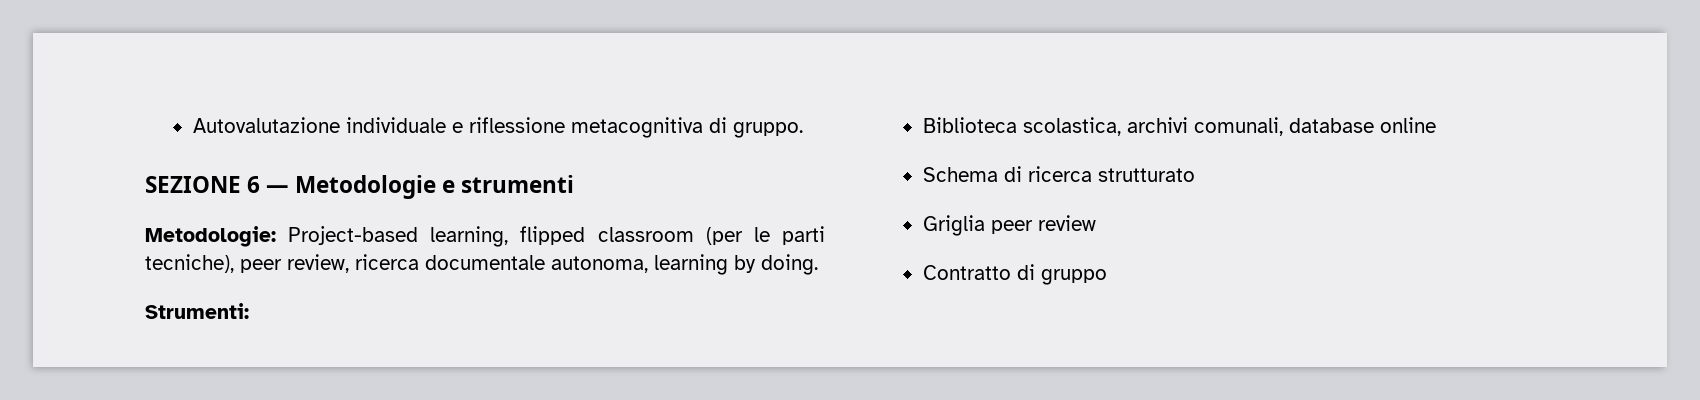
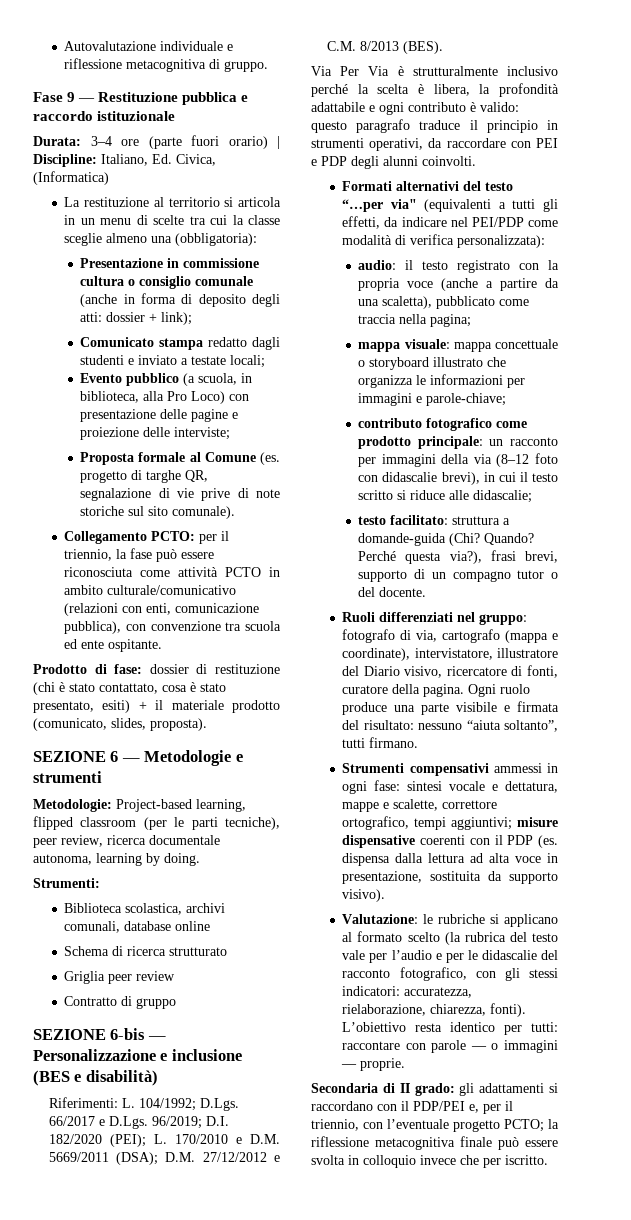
(803, 130) none -> [33,92,249,105] [33,111,176,121] [33,135,280,149] [33,154,216,167] [33,171,109,185] [64,197,281,207] [64,215,280,225] [64,233,258,246] [80,258,260,268] [80,276,254,289] [80,293,280,307] [80,312,193,325] [80,337,280,350] [80,355,266,368] [80,373,253,386] [80,391,250,404] [80,409,239,422] [80,427,231,440] [80,452,280,465] [80,470,209,483] [80,488,280,501] [80,506,236,519] [64,531,230,544] [64,548,215,562] [64,567,280,577] [64,585,237,595] [64,603,260,616] [64,621,281,634] [64,639,163,652] [33,664,280,674] [33,682,226,695] [33,700,280,713] [33,718,207,731] // Fase 9 — Restituzione pubblica e raccordo istituzionale // Durata: 3–4 ore (parte fuori orario) | Discipline: Italiano, Ed. Civica, (Informatica) // La restituzione al territorio si articola in un menu di scelte tra cui la classe sceglie almeno una (obbligatoria): // Presentazione in commissione cultura o consiglio comunale (anche in forma di deposito degli atti: dossier + link); // Comunicato stampa redatto dagli studenti e inviato a testate locali; // Evento pubblico (a scuola, in biblioteca, alla Pro Loco) con presentazione delle pagine e proiezione delle interviste; // Proposta formale al Comune (es. progetto di targhe QR, segnalazione di vie prive di note storiche sul sito comunale). // Collegamento PCTO: per il triennio, la fase può essere riconosciuta come attività PCTO in ambito culturale/comunicativo (relazioni con enti, comunicazione pubblica), con convenzione tra scuola ed ente ospitante. // Prodotto di fase: dossier di restituzione (chi è stato contattato, cosa è stato presentato, esiti) + il materiale prodotto (comunicato, slides, proposta).
(1107, 277) none -> [33,1028,166,1040] [33,1049,242,1061] [33,1070,158,1086] [48,1097,239,1111] [48,1116,229,1129] [48,1134,281,1147] [48,1152,281,1165] [326,41,443,54] [311,66,558,76] [311,83,559,97] [311,102,519,115] [311,119,558,133] [311,138,558,151] [311,156,476,169] [342,181,514,191] [342,199,558,212] [342,216,558,229] [342,234,546,248] [358,260,559,273] [358,278,559,291] [358,296,530,309] [358,314,472,327] [358,339,558,352] [358,357,507,370] [358,374,526,388] [358,393,507,406] [358,418,528,431] [358,436,558,449] [358,453,558,467] [358,472,558,485] [358,490,533,503] [358,515,511,525] [358,533,535,546] [358,550,558,564] [358,569,558,582] [358,587,427,597] [342,612,528,625] [342,629,558,643] [342,648,558,661] [342,665,558,678] [342,684,531,697] [342,701,559,715] [342,720,558,732] [342,737,419,748] [342,763,558,776] [342,780,558,794] [342,799,498,812] [342,816,558,830] [342,835,558,848] [342,853,558,866] [342,871,558,884] [342,889,386,902] [342,914,558,927] [342,931,558,945] [342,950,558,963] [342,967,558,981] [342,986,473,998] [342,1003,527,1017] [342,1022,558,1035] [342,1040,558,1053] [341,1058,406,1071] [311,1083,558,1096] [311,1101,513,1114] [311,1119,559,1132] [311,1136,558,1150] [311,1155,548,1168] // SEZIONE 6-bis — Personalizzazione e inclusione (BES e disabilità) // Riferimenti: L. 104/1992; D.Lgs. 66/2017 e D.Lgs. 96/2019; D.I. 182/2020 (PEI); L. 170/2010 e D.M. 5669/2011 (DSA); D.M. 27/12/2012 e C.M. 8/2013 (BES). // Via Per Via è strutturalmente inclusivo perché la scelta è libera, la profondità adattabile e ogni contributo è valido: questo paragrafo traduce il principio in strumenti operativi, da raccordare con PEI e PDP degli alunni coinvolti. // Formati alternativi del testo “…per via" (equivalenti a tutti gli effetti, da indicare nel PEI/PDP come modalità di verifica personalizzata): // audio: il testo registrato con la propria voce (anche a partire da una scaletta), pubblicato come traccia nella pagina; // mappa visuale: mappa concettuale o storyboard illustrato che organizza le informazioni per immagini e parole-chiave; // contributo fotografico come prodotto principale: un racconto per immagini della via (8–12 foto con didascalie brevi), in cui il testo scritto si riduce alle didascalie; // testo facilitato: struttura a domande-guida (Chi? Quando? Perché questa via?), frasi brevi, supporto di un compagno tutor o del docente. // Ruoli differenziati nel gruppo: fotografo di via, cartografo (mappa e coordinate), intervistatore, illustratore del Diario visivo, ricercatore di fonti, curatore della pagina. Ogni ruolo produce una parte visibile e firmata del risultato: nessuno “aiuta soltanto”, tutti firmano. // Strumenti compensativi ammessi in ogni fase: sintesi vocale e dettatura, mappe e scalette, correttore ortografico, tempi aggiuntivi; misure dispensative coerenti con il PDP (es. dispensa dalla lettura ad alta voce in presentazione, sostituita da supporto visivo). // Valutazione: le rubriche si applicano al formato scelto (la rubrica del testo vale per l’audio e per le didascalie del racconto fotografico, con gli stessi indicatori: accuratezza, rielaborazione, chiarezza, fonti). L’obiettivo resta identico per tutti: raccontare con parole — o immagini — proprie. // Secondaria di II grado: gli adattamenti si raccordano con il PDP/PEI e, per il triennio, con l’eventuale progetto PCTO; la riflessione metacognitiva finale può essere svolta in colloquio invece che per iscritto.

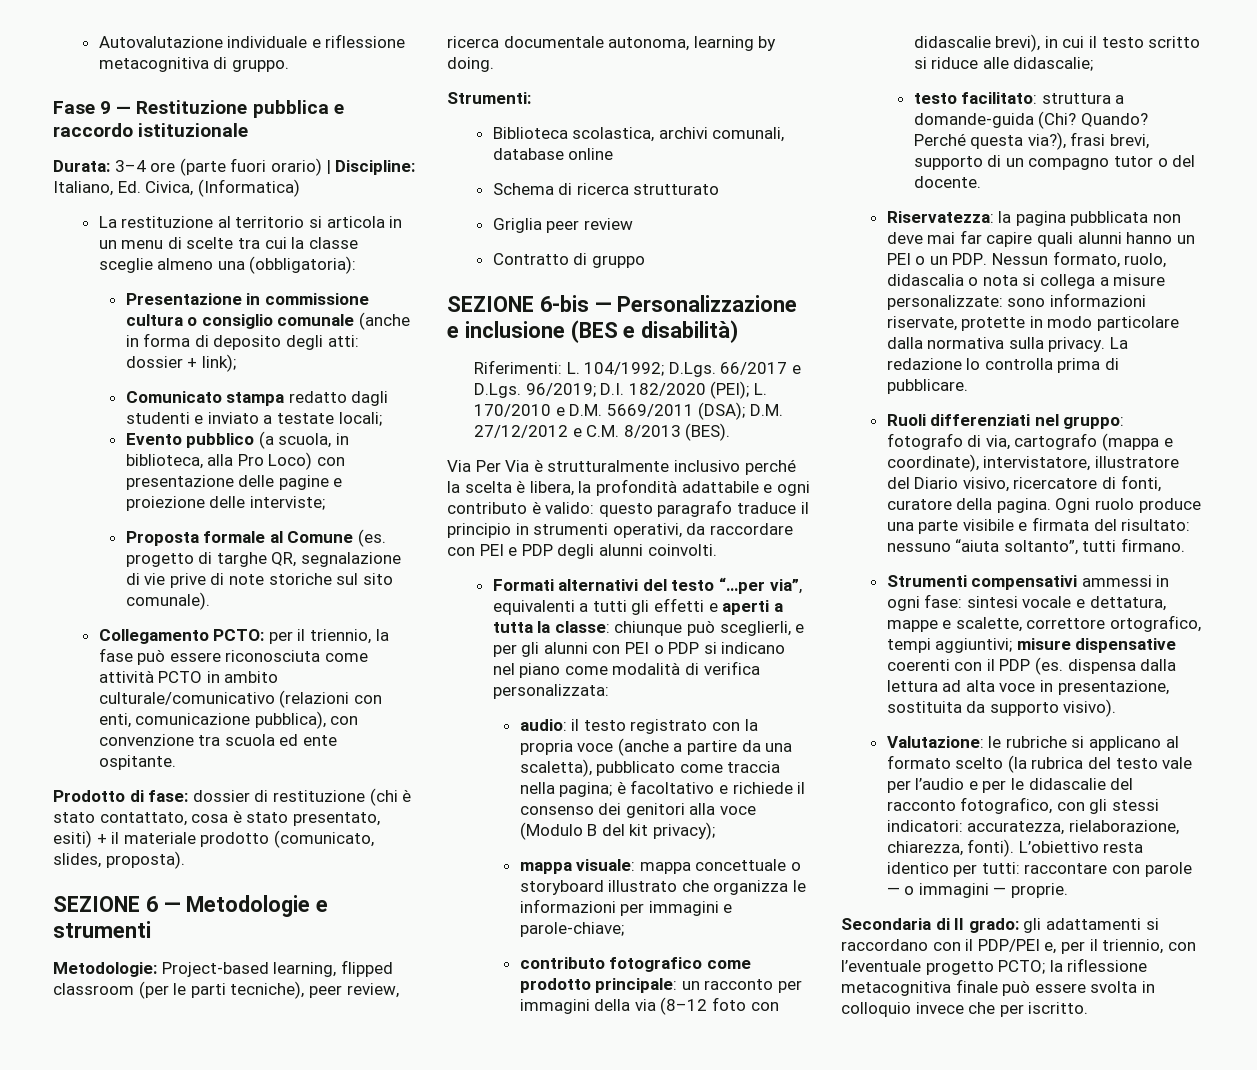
[390,199,492,212] via" (equivalenti -> [769,579,802,594] [492,600,575,615] via”, equivalenti
[342,216,524,229] effetti, da indicare nel PEI/PDP -> [654,598,783,615] [492,620,805,636] [492,642,786,657] [492,663,561,678] effetti e aperti a tutta la classe: chiunque può sceglierli, e per gli alunni con PEI o PDP si indicano nel piano
[457,235,546,248] personalizzata): -> [492,684,609,699] personalizzata:
(472, 320) none -> [616,780,806,794] [519,803,756,818] [519,822,715,840] è facoltativo e richiede il consenso dei genitori alla voce (Modulo B del kit privacy);
(427, 592) none -> [886,211,1182,226] [886,230,1195,247] [886,251,1167,268] [886,274,1166,289] [886,293,1146,310] [886,316,1180,331] [886,337,1129,352] [886,358,1120,373] [886,379,968,394] // Riservatezza: la pagina pubblicata non deve mai far capire quali alunni hanno un PEI o un PDP. Nessun formato, ruolo, didascalia o nota si collega a misure personalizzate: sono informazioni riservate, protette in modo particolare dalla normativa sulla privacy. La redazione lo controlla prima di pubblicare.

